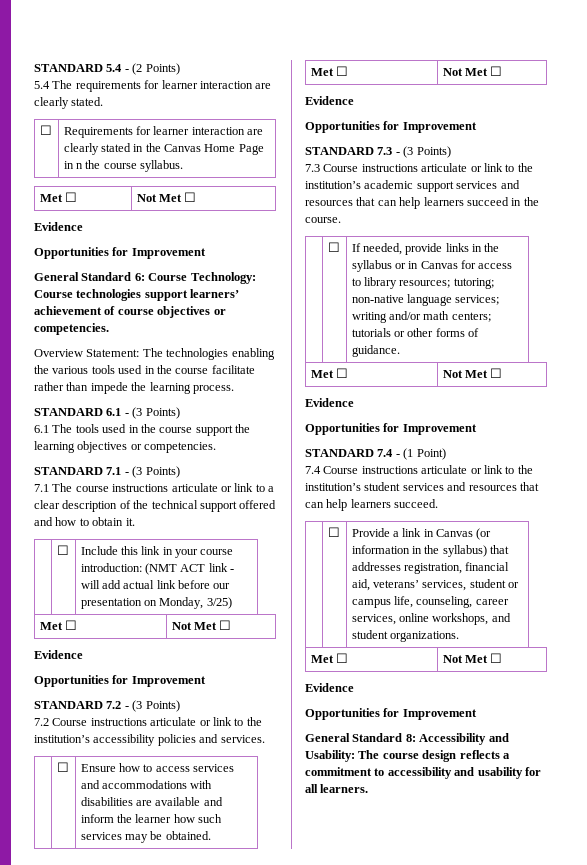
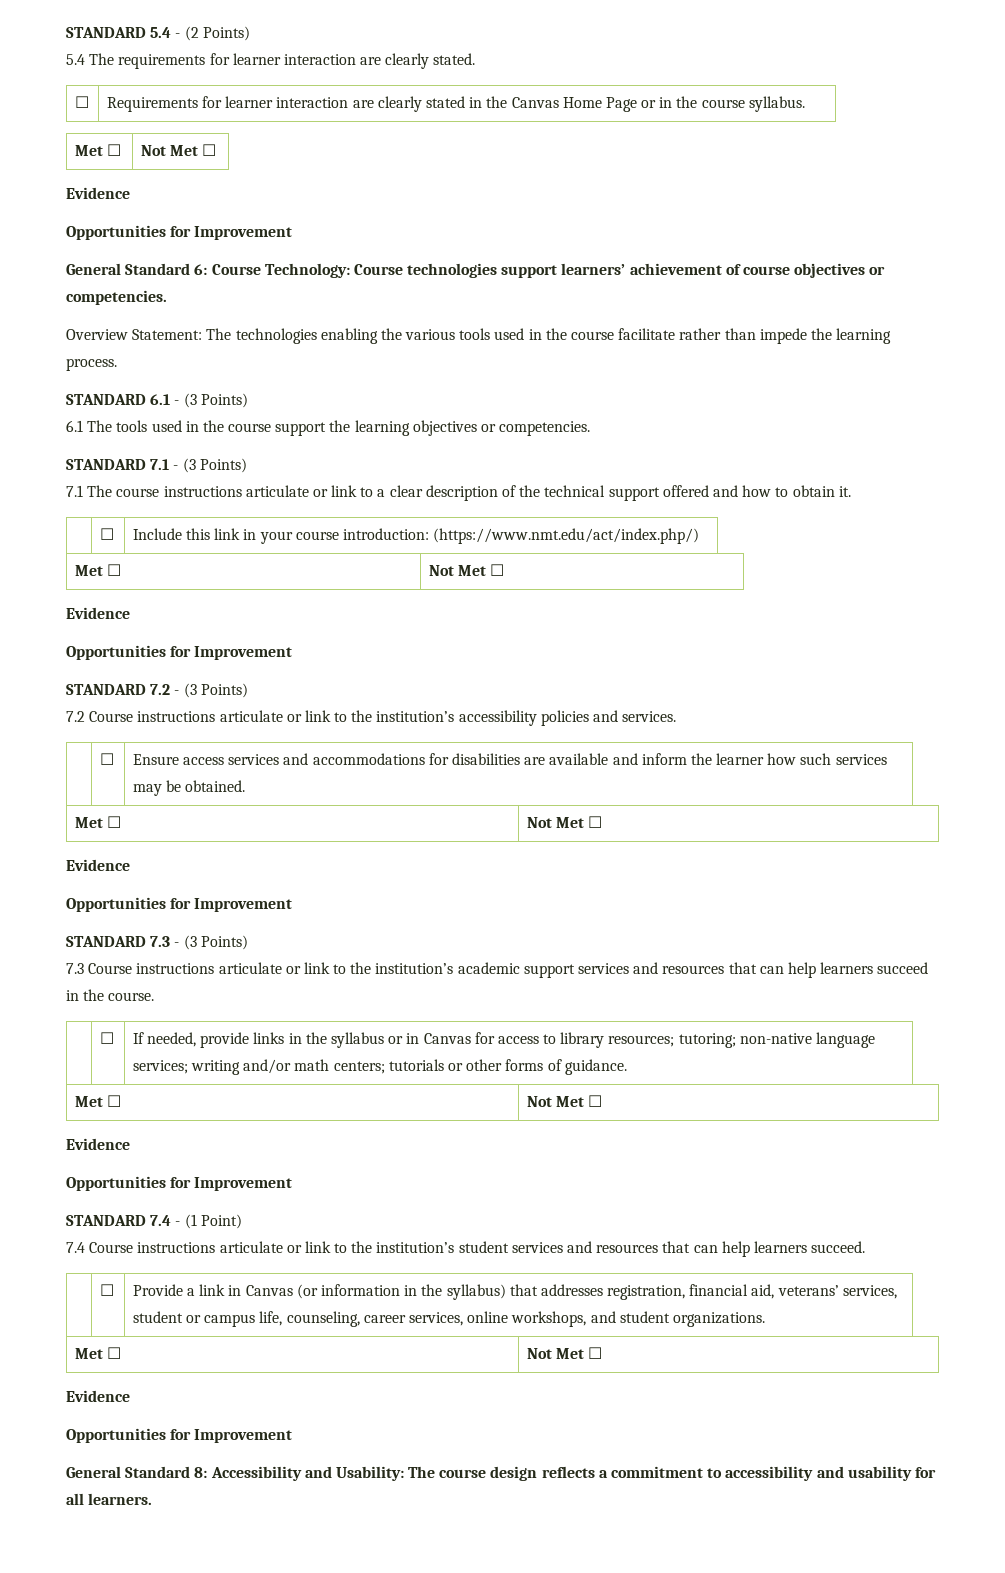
[63,161,83,169] in n -> [641,97,673,108] or in
[144,563,235,575] [80,580,231,589] [80,597,232,609] (NMT ACT link - will add actual link before our presentation on Monday, 3/25) -> [433,528,700,544] (https://www.nmt.edu/act/index.php/)
[118,763,153,772] how to -> (179, 759) none
[190,780,213,789] with -> [428,753,449,765] for

